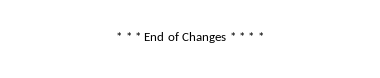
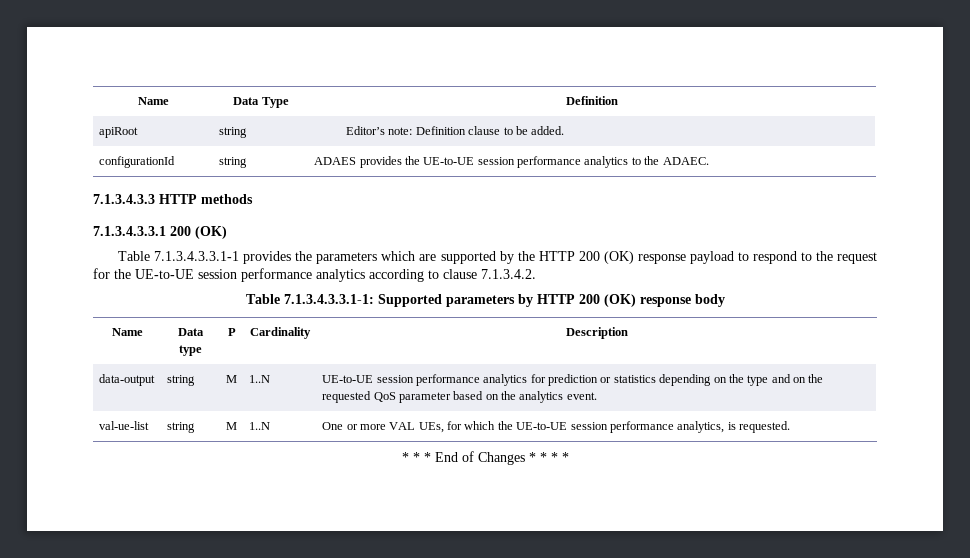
(116, 36) none -> [138,97,169,105] [233,97,289,108] [566,96,618,105] [99,127,139,138] [219,127,248,138] [346,126,565,135] [99,156,176,168] [219,157,248,168] [314,156,709,168] [93,194,253,204] [93,226,227,239] [118,251,878,264] [93,268,536,282] [245,294,725,307] [112,328,143,336] [178,328,204,336] [179,345,202,356] [227,328,236,336] [250,327,311,339] [565,327,628,339] [99,374,156,386] [167,375,196,386] [226,375,237,383] [249,375,271,383] [322,374,824,386] [322,391,597,403] [99,421,150,430] [167,422,196,433] [226,422,237,430] [249,422,271,430] [322,421,791,433] Name | Data Type | Definition // apiRoot | string | Editor’s note: Definition clause to be added. // configurationId | string | ADAES provides the UE-to-UE session performance analytics to the ADAEC. // 7.1.3.4.3.3 HTTP methods // 7.1.3.4.3.3.1 200 (OK) // Table 7.1.3.4.3.3.1-1 provides the parameters which are supported by the HTTP 200 (OK) response payload to respond to the request for the UE-to-UE session performance analytics according to clause 7.1.3.4.2. // Table 7.1.3.4.3.3.1-1: Supported parameters by HTTP 200 (OK) response body // Name | Data type | P | Cardinality | Description // data-output | string | M | 1..N | UE-to-UE session performance analytics for prediction or statistics depending on the type and on the requested QoS parameter based on the analytics event. // val-ue-list | string | M | 1..N | One or more VAL UEs, for which the UE-to-UE session performance analytics, is requested. //

